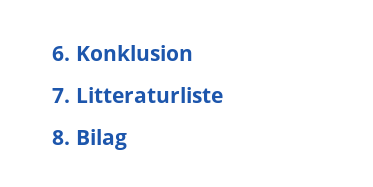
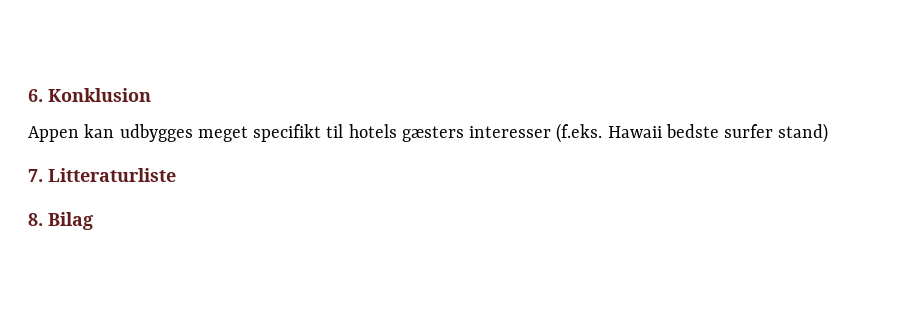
(193, 53) none -> [28,123,829,143] // Appen kan udbygges meget specifikt til hotels gæsters interesser (f.eks. Hawaii bedste surfer stand)

